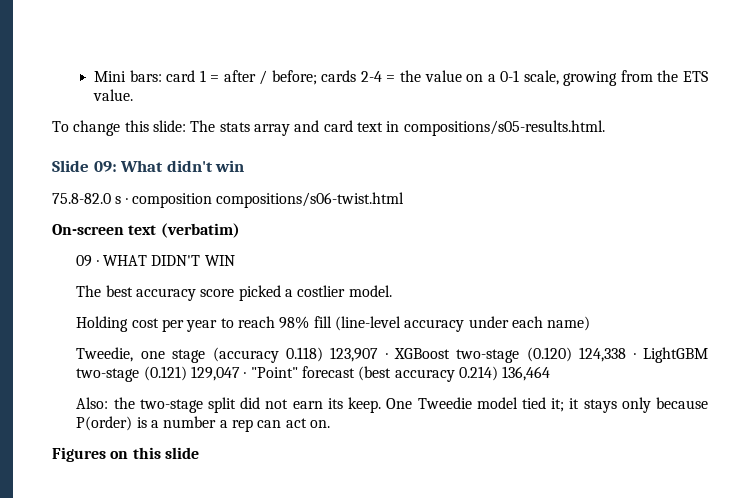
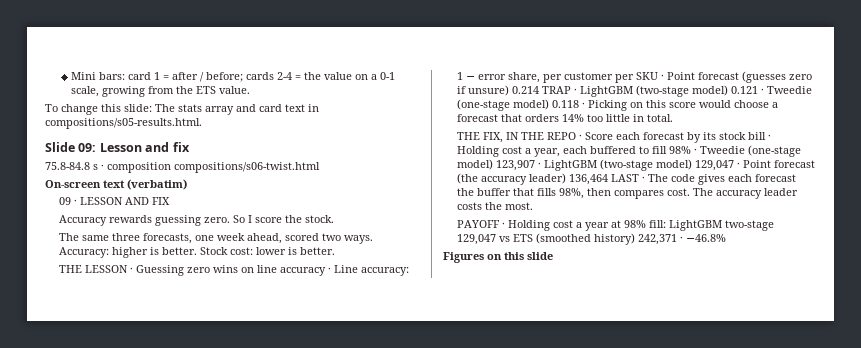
[120,160,245,172] [52,193,111,204] What didn't win // 75.8-82.0 -> [99,142,190,152] [45,162,90,170] Lesson and fix // 75.8-84.8
[103,255,235,266] [76,285,392,301] [76,316,591,332] [76,347,709,363] [76,366,551,382] [76,397,709,413] [76,416,330,432] WHAT DIDN'T WIN // The best accuracy score picked a costlier model. // Holding cost per year to reach 98% fill (line-level accuracy under each name) // Tweedie, one stage (accuracy 0.118) 123,907 · XGBoost two-stage (0.120) 124,338 · LightGBM two-stage (0.121) 129,047 · "Point" forecast (best accuracy 0.214) 136,464 // Also: the two-stage split did not earn its keep. One Tweedie model tied it; it stays only because P(order) is a number a rep can act on. -> [80,197,171,205] [59,215,335,226] [59,233,374,244] [59,247,336,258] [59,265,410,276] [457,71,813,83] [457,85,813,97] [457,99,779,111] [457,114,674,122] [457,132,772,143] [457,145,802,157] [457,159,816,171] [457,173,797,185] [457,188,799,199] [457,202,534,210] [457,220,775,231] [457,233,727,245] LESSON AND FIX // Accuracy rewards guessing zero. So I score the stock. // The same three forecasts, one week ahead, scored two ways. Accuracy: higher is better. Stock cost: lower is better. // THE LESSON · Guessing zero wins on line accuracy · Line accuracy: 1 − error share, per customer per SKU · Point forecast (guesses zero if unsure) 0.214 TRAP · LightGBM (two-stage model) 0.121 · Tweedie (one-stage model) 0.118 · Picking on this score would choose a forecast that orders 14% too little in total. // THE FIX, IN THE REPO · Score each forecast by its stock bill · Holding cost a year, each buffered to fill 98% · Tweedie (one-stage model) 123,907 · LightGBM (two-stage model) 129,047 · Point forecast (the accuracy leader) 136,464 LAST · The code gives each forecast the buffer that fills 98%, then compares cost. The accuracy leader costs the most. // PAYOFF · Holding cost a year at 98% fill: LightGBM two-stage 129,047 vs ETS (smoothed history) 242,371 · −46.8%

